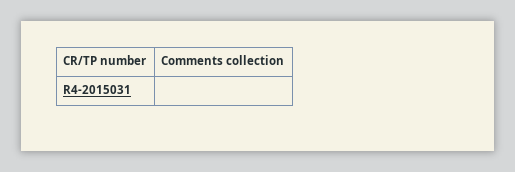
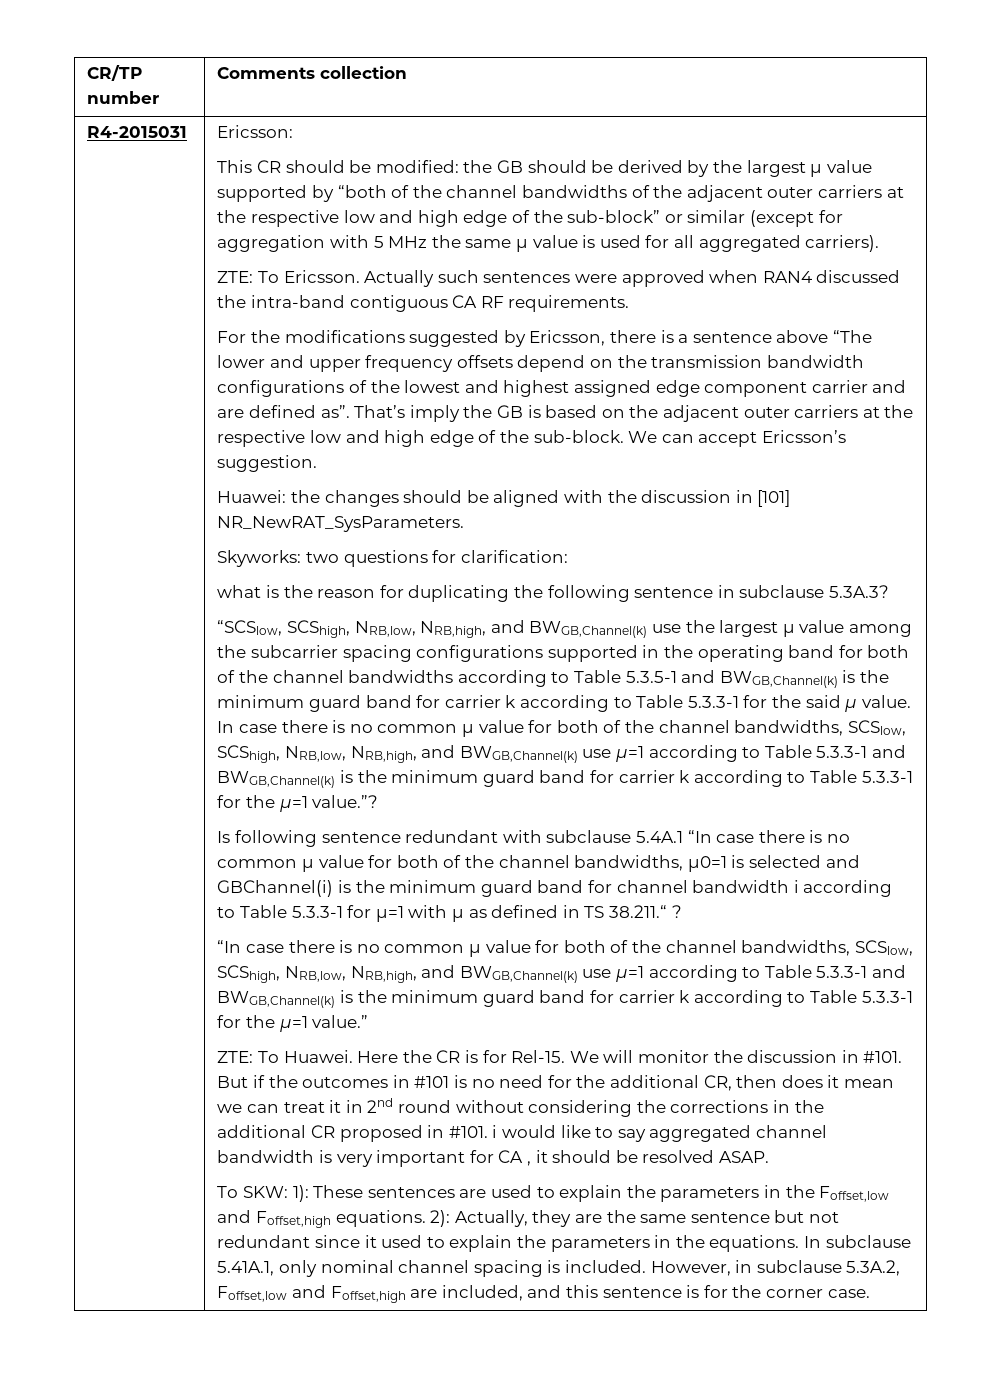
(131, 89) none -> [217,125,294,138] [217,160,872,177] [217,185,904,202] [217,210,843,227] [217,235,880,252] [217,270,901,287] [217,295,630,312] [217,330,872,347] [217,355,864,372] [217,380,907,397] [217,405,914,422] [217,430,846,447] [217,455,318,472] [217,490,791,507] [217,516,465,532] [217,550,568,567] [217,585,889,602] [217,620,912,638] [217,645,910,662] [217,670,889,688] [217,695,911,712] [217,720,906,737] [217,745,906,763] [217,770,913,788] [217,795,379,812] [217,830,850,847] [217,855,860,872] [217,880,893,897] [217,905,682,922] [217,940,913,957] [217,965,906,983] [217,990,913,1008] [217,1015,369,1032] [217,1050,903,1063] [217,1075,894,1091] [217,1098,824,1117] [217,1125,827,1142] [217,1150,769,1167] [217,1185,890,1202] [217,1210,839,1228] [217,1235,911,1252] [217,1260,901,1277] [217,1285,870,1303] Ericsson: // This CR should be modified: the GB should be derived by the largest μ value supported by “both of the channel bandwidths of the adjacent outer carriers at the respective low and high edge of the sub-block” or similar (except for aggregation with 5 MHz the same μ value is used for all aggregated carriers). // ZTE: To Ericsson. Actually such sentences were approved when RAN4 discussed the intra-band contiguous CA RF requirements. // For the modifications suggested by Ericsson, there is a sentence above “The lower and upper frequency offsets depend on the transmission bandwidth configurations of the lowest and highest assigned edge component carrier and are defined as”. That’s imply the GB is based on the adjacent outer carriers at the respective low and high edge of the sub-block. We can accept Ericsson’s suggestion. // Huawei: the changes should be aligned with the discussion in [101] NR_NewRAT_SysParameters. // Skyworks: two questions for clarification: // what is the reason for duplicating the following sentence in subclause 5.3A.3? // “SCSlow, SCShigh, NRB,low, NRB,high, and BWGB,Channel(k) use the largest μ value among the subcarrier spacing configurations supported in the operating band for both of the channel bandwidths according to Table 5.3.5-1 and BWGB,Channel(k) is the minimum guard band for carrier k according to Table 5.3.3-1 for the said μ value. In case there is no common μ value for both of the channel bandwidths, SCSlow, SCShigh, NRB,low, NRB,high, and BWGB,Channel(k) use μ=1 according to Table 5.3.3-1 and BWGB,Channel(k) is the minimum guard band for carrier k according to Table 5.3.3-1 for the μ=1 value.”? // Is following sentence redundant with subclause 5.4A.1 “In case there is no common μ value for both of the channel bandwidths, μ0=1 is selected and GBChannel(i) is the minimum guard band for channel bandwidth i according to Table 5.3.3-1 for μ=1 with μ as defined in TS 38.211.“ ? // “In case there is no common μ value for both of the channel bandwidths, SCSlow, SCShigh, NRB,low, NRB,high, and BWGB,Channel(k) use μ=1 according to Table 5.3.3-1 and BWGB,Channel(k) is the minimum guard band for carrier k according to Table 5.3.3-1 for the μ=1 value.” // ZTE: To Huawei. Here the CR is for Rel-15. We will monitor the discussion in #101. But if the outcomes in #101 is no need for the additional CR, then does it mean we can treat it in 2nd round without considering the corrections in the additional CR proposed in #101. i would like to say aggregated channel bandwidth is very important for CA , it should be resolved ASAP. // To SKW: 1): These sentences are used to explain the parameters in the Foffset,low and Foffset,high equations. 2): Actually, they are the same sentence but not redundant since it used to explain the parameters in the equations. In subclause 5.41A.1, only nominal channel spacing is included. However, in subclause 5.3A.2, Foffset,low and Foffset,high are included, and this sentence is for the corner case.

